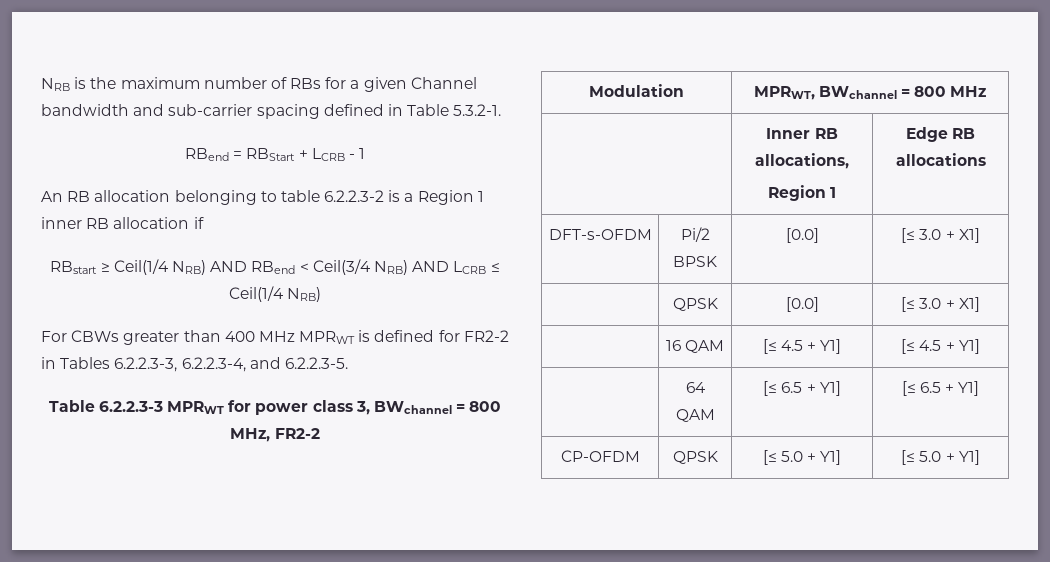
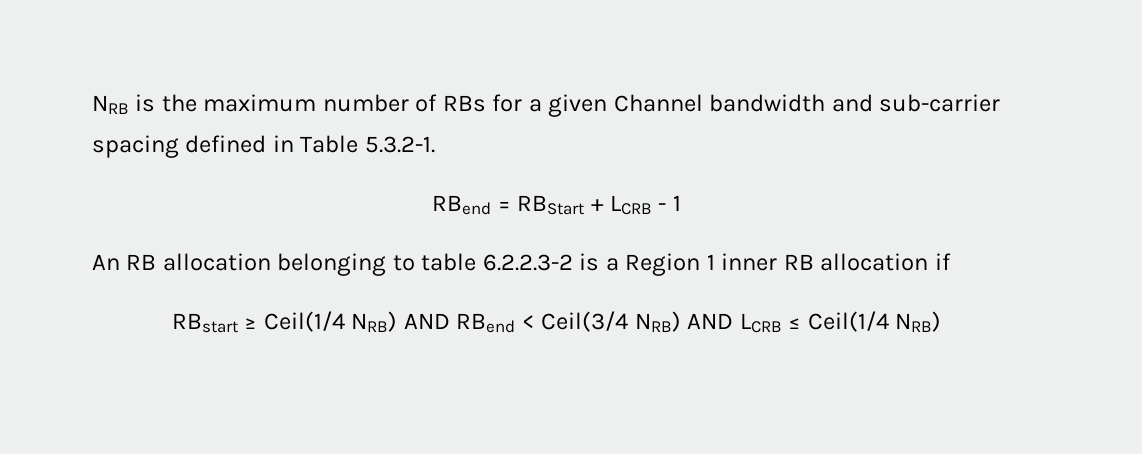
[41,330,509,345] [41,357,348,372] [48,400,502,415] [230,428,320,442] [589,84,684,97] [753,86,987,100] [766,128,838,139] [755,153,849,169] [767,185,837,201] [905,127,976,142] [895,153,986,166] [548,229,652,240] [680,227,710,242] [673,256,717,267] [785,228,819,243] [901,228,980,243] [672,298,718,311] [785,297,819,312] [901,297,980,312] [665,340,725,353] [762,339,842,354] [901,339,980,354] [685,382,706,393] [675,409,715,422] [763,381,841,396] [901,381,980,396] [560,450,640,462] [672,451,718,464] [762,450,842,465] [901,450,980,465] // For CBWs greater than 400 MHz MPRWT is defined for FR2-2 in Tables 6.2.2.3-3, 6.2.2.3-4, and 6.2.2.3-5. // Table 6.2.2.3-3 MPRWT for power class 3, BWchannel = 800 MHz, FR2-2 // Modulation | MPRWT, BWchannel = 800 MHz // | Inner RB allocations, // Region 1 | Edge RB allocations // DFT-s-OFDM | Pi/2 BPSK | [0.0] | [≤ 3.0 + X1] // | QPSK | [0.0] | [≤ 3.0 + X1] // | 16 QAM | [≤ 4.5 + Y1] | [≤ 4.5 + Y1] // | 64 QAM | [≤ 6.5 + Y1] | [≤ 6.5 + Y1] // CP-OFDM | QPSK | [≤ 5.0 + Y1] | [≤ 5.0 + Y1] -> (942, 321) none

